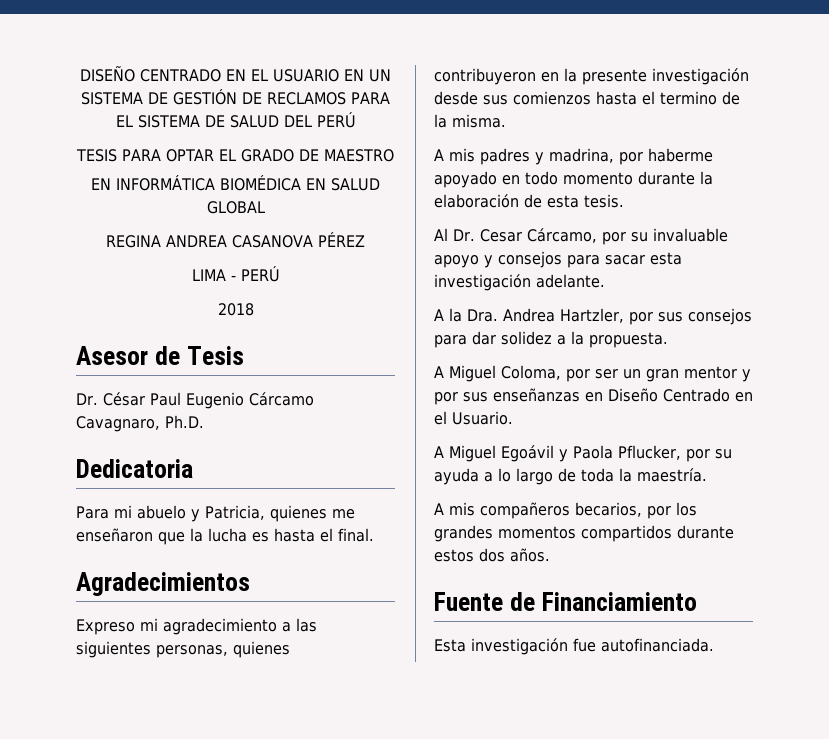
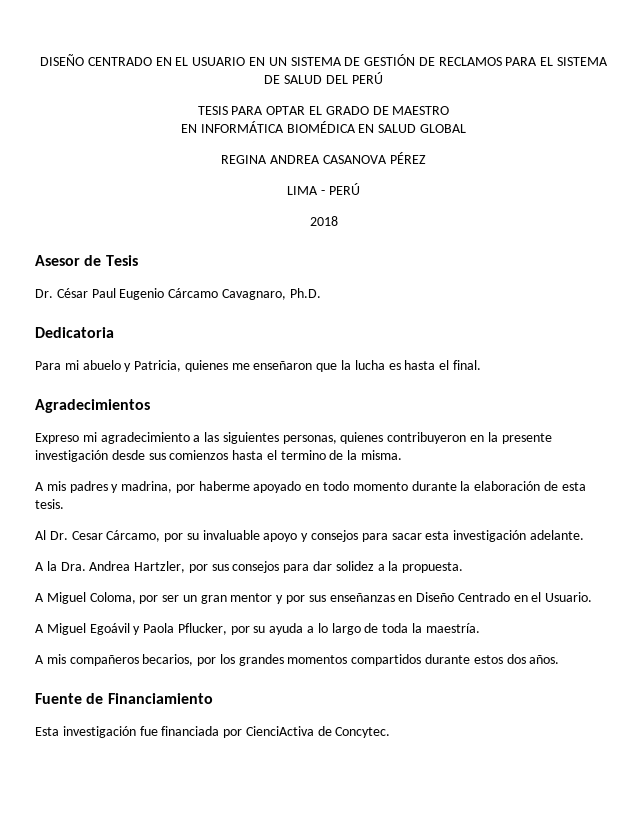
[601,638,714,652] autofinanciada. -> [161,726,391,738] financiada por CienciActiva de Concytec.

